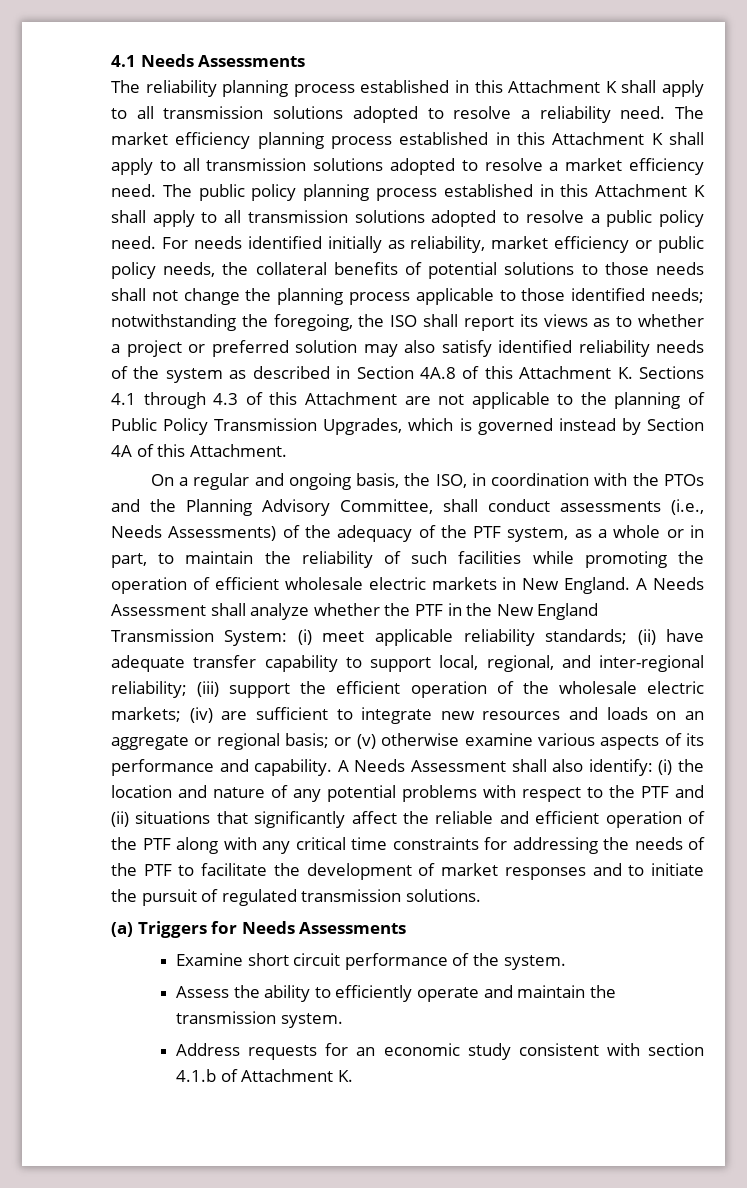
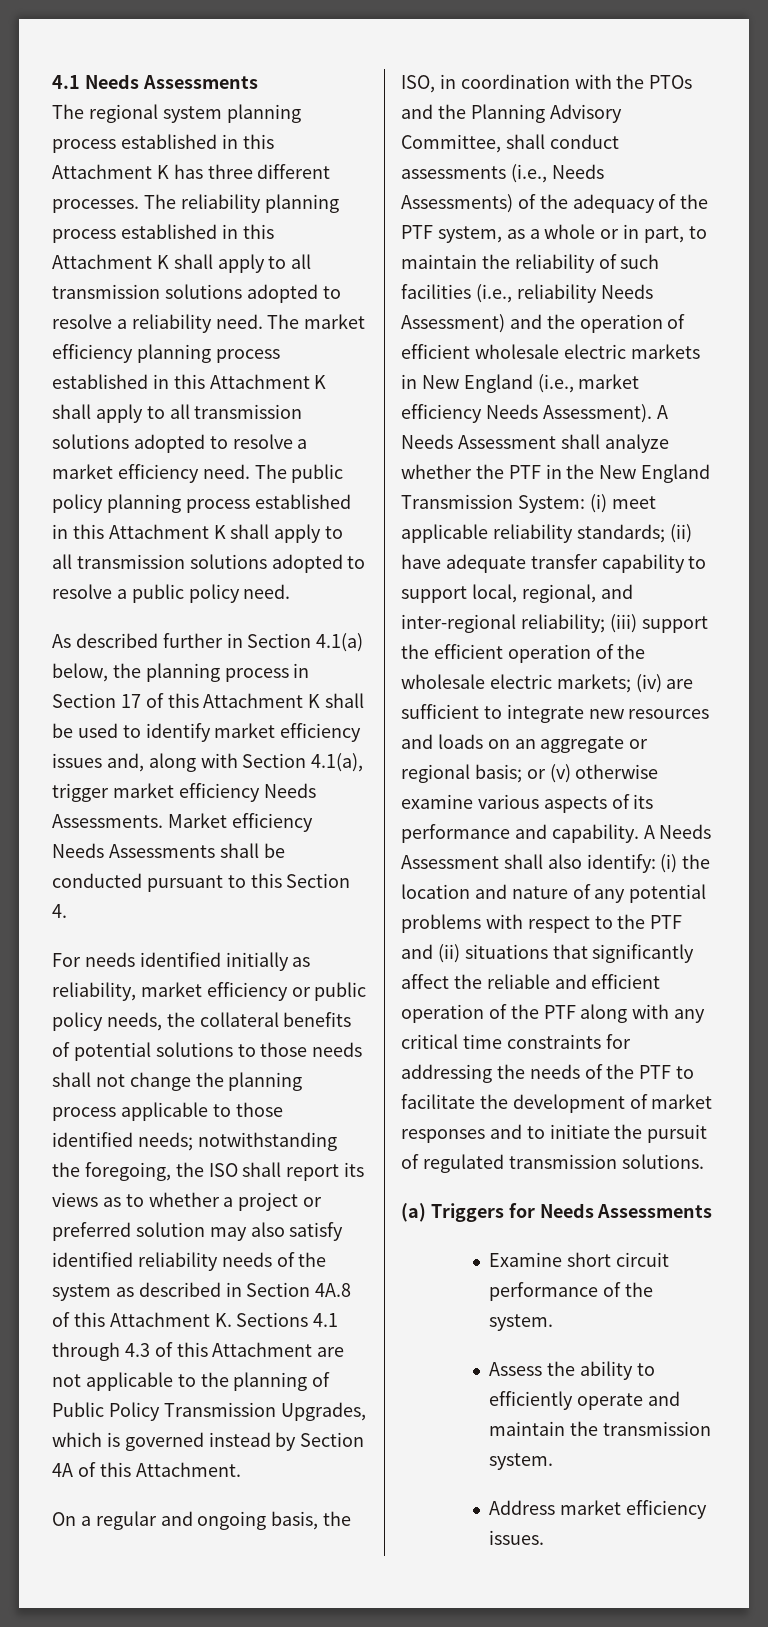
(140, 86) none -> [88,104,301,123] [52,134,274,153] [52,164,331,179] [52,194,176,213] regional system planning process established in this Attachment K has three different processes. The
(156, 242) none -> [52,633,364,652] [52,663,310,682] [52,693,365,708] [52,723,362,742] [52,753,364,772] [52,783,316,802] [52,813,313,832] [52,843,285,858] [52,873,351,892] [52,904,67,918] // As described further in Section 4.1(a) below, the planning process in Section 17 of this Attachment K shall be used to identify market efficiency issues and, along with Section 4.1(a), trigger market efficiency Needs Assessments. Market efficiency Needs Assessments shall be conducted pursuant to this Section 4. //
[532,551,667,568] while promoting -> [475,284,653,303] [401,314,542,333] (i.e., reliability Needs Assessment) and
[564,577,631,594] England. -> [463,374,640,393] [401,404,652,423] England (i.e., market efficiency Needs Assessment).
[248,1043,704,1060] [176,1069,353,1082] requests for an economic study consistent with section 4.1.b of Attachment K. -> [560,1500,708,1519] [489,1530,545,1545] market efficiency issues.

